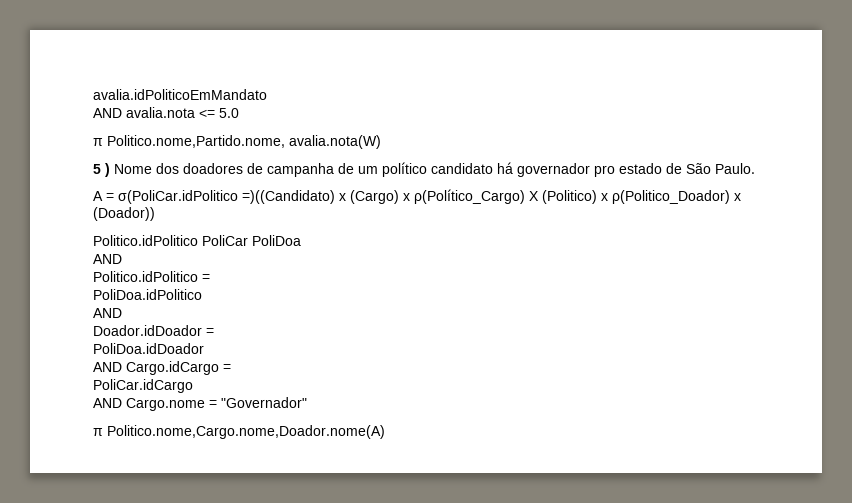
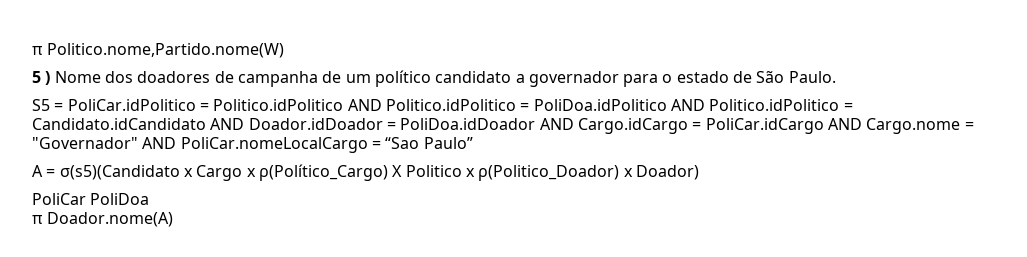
[93,89,267,100] [93,107,239,118] [93,135,381,149] avalia.idPoliticoEmMandato // AND avalia.nota <= 5.0 // π Politico.nome,Partido.nome, avalia.nota(W) -> [32,43,285,58] π Politico.nome,Partido.nome(W)
[497,162,615,177] há governador pro -> [515,71,673,87] a governador para o
[93,189,741,204] [93,207,155,221] [93,235,301,246] [93,254,122,264] [93,271,210,282] A = σ(PoliCar.idPolitico =)((Candidato) x (Cargo) x ρ(Político_Cargo) X (Politico) x ρ(Politico_Doador) x (Doador)) // Politico.idPolitico PoliCar PoliDoa // AND // Politico.idPolitico = // -> [32,99,530,111] S5 = PoliCar.idPolitico = Politico.idPolitico AND Politico.idPolitico =
[93,308,122,318] // AND // -> [670,99,853,111] [32,118,245,130] AND Politico.idPolitico = Candidato.idCandidato AND
(214, 332) // -> (396, 125) none
(204, 348) // -> (536, 124) none
(231, 368) // -> (702, 125) none
(193, 386) // -> (824, 126) none
[93,425,385,439] // π Politico.nome,Cargo.nome,Doador.nome(A) -> [142,137,473,153] [32,164,699,181] [32,193,150,205] [32,212,174,227] AND PoliCar.nomeLocalCargo = “Sao Paulo” // A = σ(s5)(Candidato x Cargo x ρ(Político_Cargo) X Politico x ρ(Politico_Doador) x Doador) // PoliCar PoliDoa // π Doador.nome(A)

